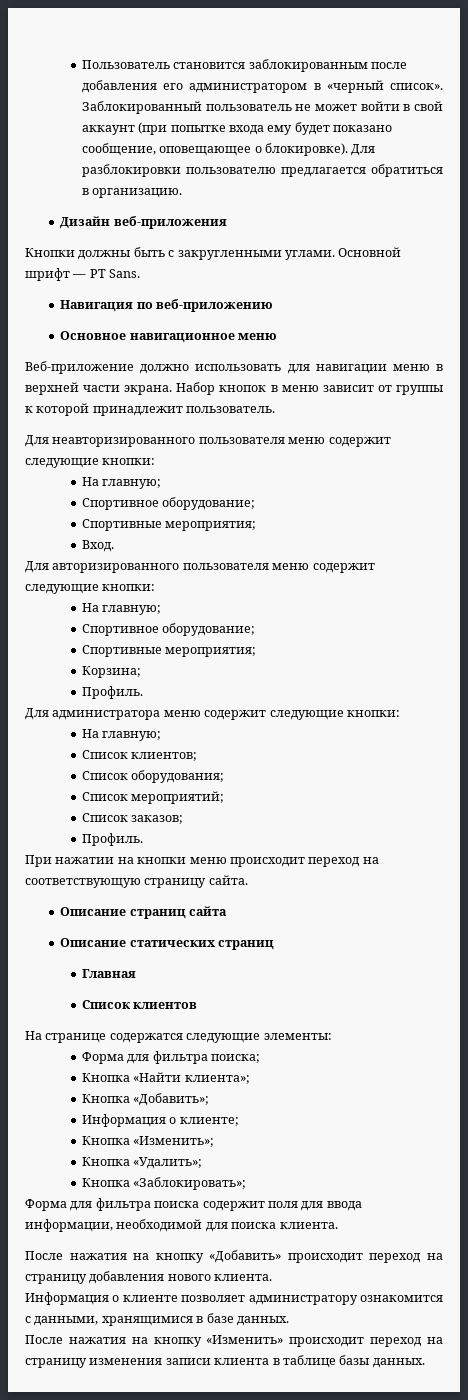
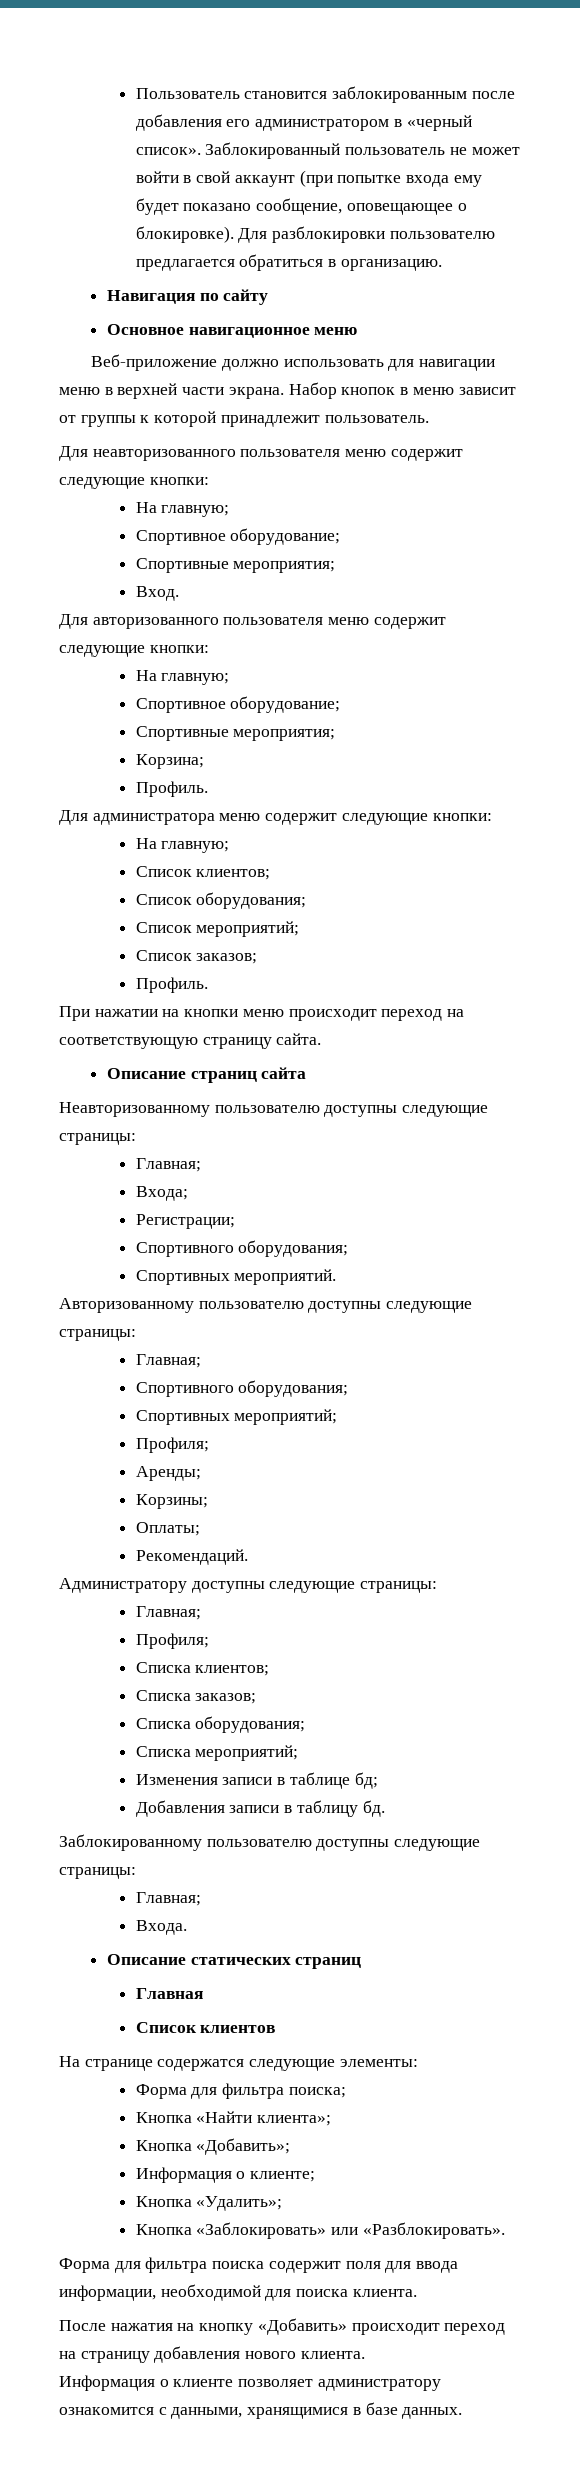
[60,216,227,229] [25,247,402,260] [25,268,141,281] // Дизайн веб-приложения // Кнопки должны быть с закругленными углами. Основной шрифт — PT Sans. -> (442, 265) none
[156,299,274,312] веб-приложению -> [223,289,269,305] сайту
[52,437,196,447] неавторизированного -> [92,449,236,461] неавторизованного
[52,563,180,573] авторизированного -> [92,617,219,629] авторизованного
(228, 911) none -> [59,1102,489,1117] [59,1133,136,1145] [135,1158,201,1172] [135,1186,188,1201] [135,1214,235,1229] [135,1240,349,1257] [135,1269,337,1285] [59,1298,473,1313] [59,1329,136,1341] [135,1354,201,1368] [135,1380,349,1397] [135,1409,338,1425] [135,1437,209,1453] [135,1466,201,1481] [135,1494,208,1509] [135,1522,200,1536] [135,1549,248,1565] [59,1578,438,1593] [135,1606,201,1620] [135,1633,209,1649] [135,1662,270,1676] [135,1690,257,1704] [135,1716,306,1733] [135,1745,299,1761] [135,1772,378,1789] [135,1800,385,1817] [59,1834,481,1851] [59,1867,136,1879] [135,1892,201,1906] [135,1920,187,1935] // Неавторизованному пользователю доступны следующие страницы: // Главная; // Входа; // Регистрации; // Спортивного оборудования; // Спортивных мероприятий. // Авторизованному пользователю доступны следующие страницы: // Главная; // Спортивного оборудования; // Спортивных мероприятий; // Профиля; // Аренды; // Корзины; // Оплаты; // Рекомендаций. // Администратору доступны следующие страницы: // Главная; // Профиля; // Списка клиентов; // Списка заказов; // Списка оборудования; // Списка мероприятий; // Изменения записи в таблице бд; // Добавления записи в таблицу бд. // Заблокированному пользователю доступны следующие страницы: // Главная; // Входа.
[81,1136,215,1147] // Кнопка «Изменить»; -> (316, 2176) none
[133,1177,247,1190] «Заблокировать»; -> [196,2222,505,2239] «Заблокировать» или «Разблокировать».
[25,1335,443,1347] [25,1355,425,1368] // После нажатия на кнопку «Изменить» происходит переход на страницу изменения записи клиента в таблице базы данных. -> (463, 2413) none

